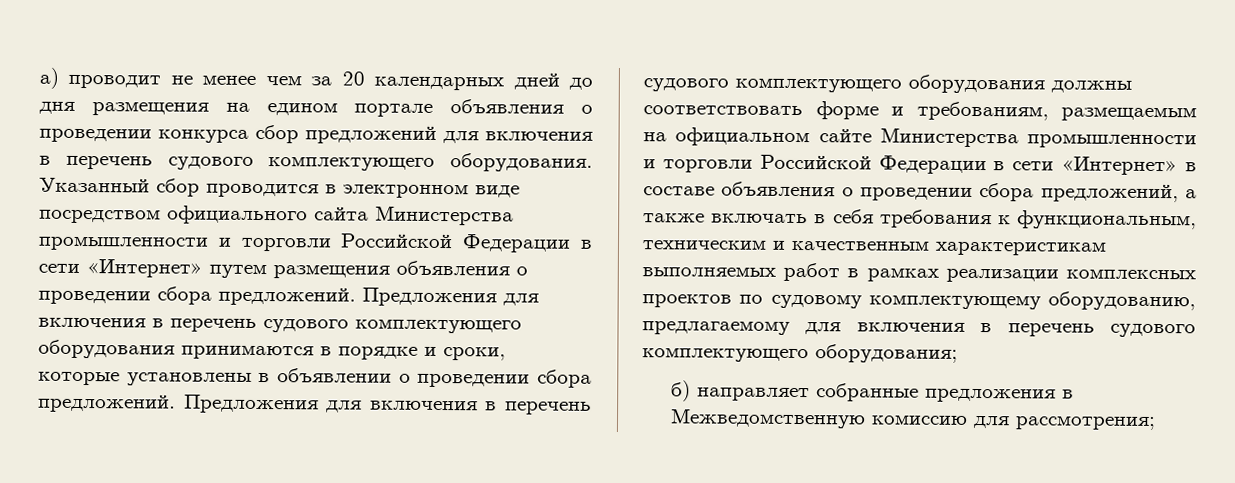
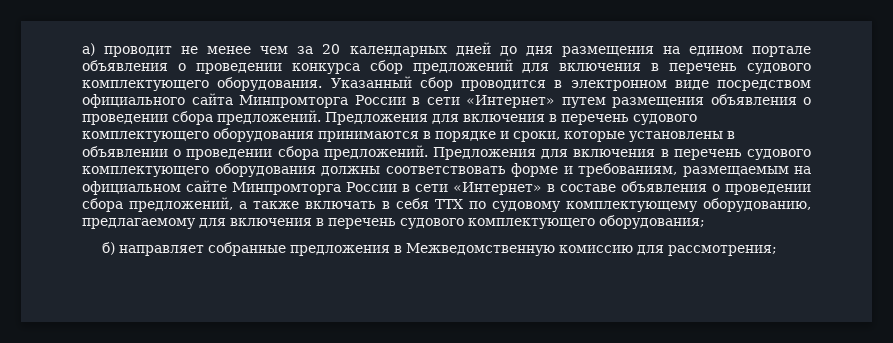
[375,205,514,226] [38,233,572,253] Министерства промышленности и торговли Российской Федерации -> [239,95,406,108] Минпромторга России
[879,127,1197,149] [643,154,987,175] Министерства промышленности и торговли Российской Федерации -> [232,182,397,195] Минпромторга России
[879,209,1197,230] [642,240,1107,256] [642,262,1196,283] [642,294,732,308] требования к функциональным, техническим и качественным характеристикам выполняемых работ в рамках реализации комплексных проектов -> [435,199,463,209] ТТХ

